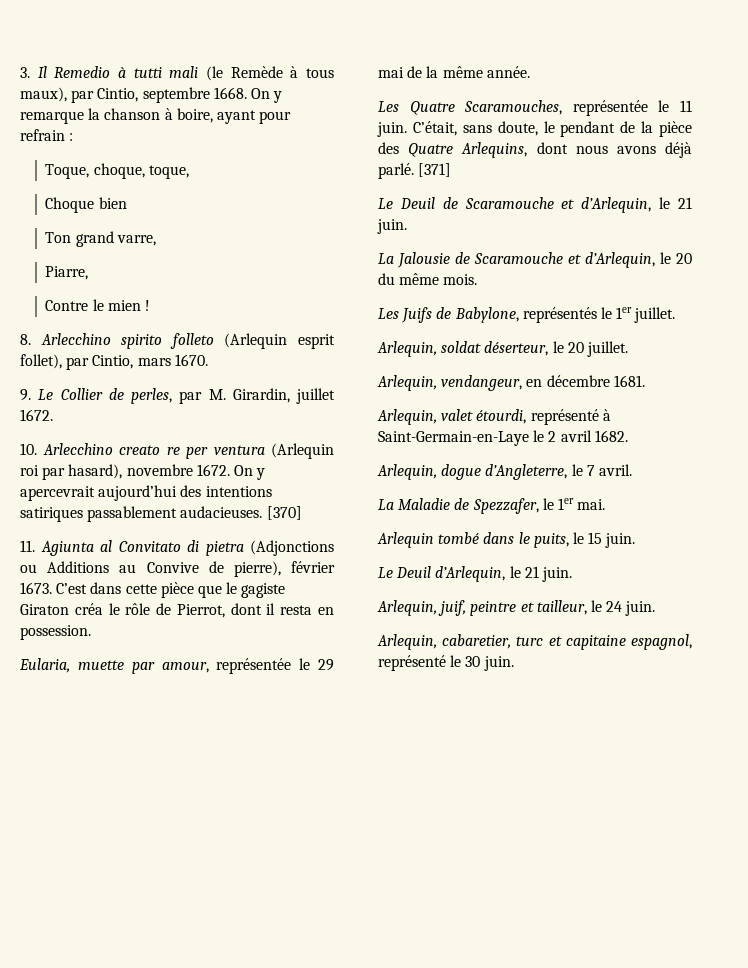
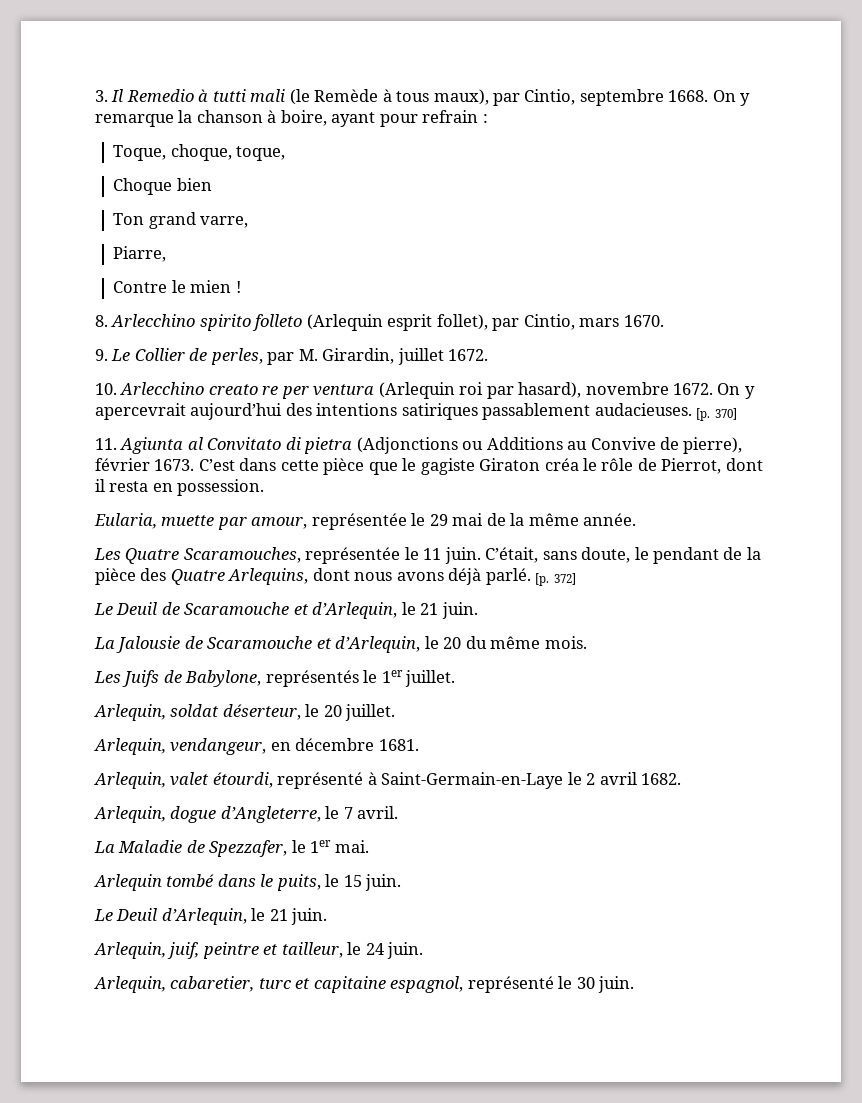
[266,506,302,520] [370] -> [696,408,737,421] [p. 370]
[418,163,452,177] [371] -> [535,573,576,586] [p. 372]

